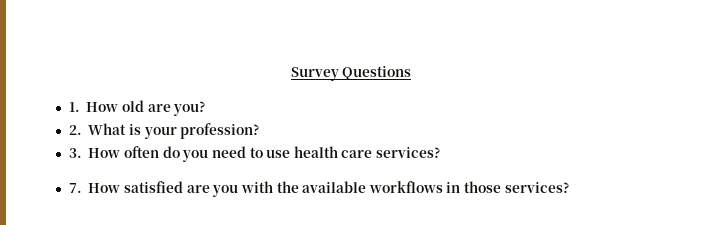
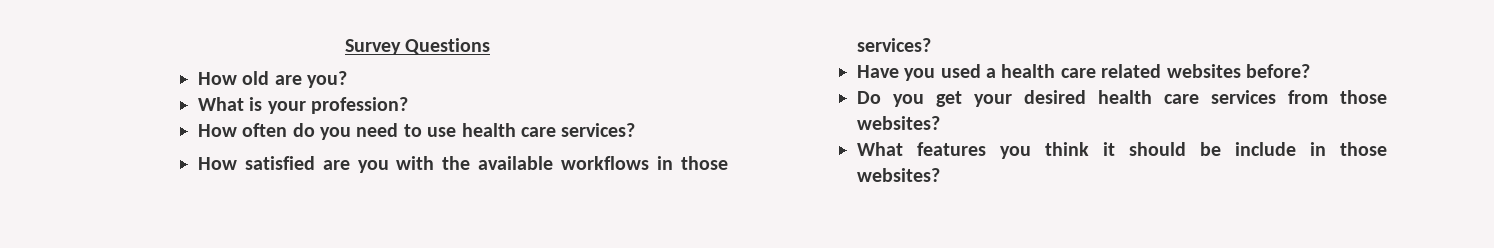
[68,102,80,112] 1. -> (491, 46) none
[68,125,82,135] 2. -> (347, 79) none
[68,148,82,158] 3. -> (408, 105) none
[68,183,82,193] 7. -> (636, 130) none
(569, 187) none -> [856,64,1310,81] [856,90,1387,107] [856,116,940,130] [856,142,1387,159] [856,168,940,182] // Have you used a health care related websites before? // Do you get your desired health care services from those websites? // What features you think it should be include in those websites?

